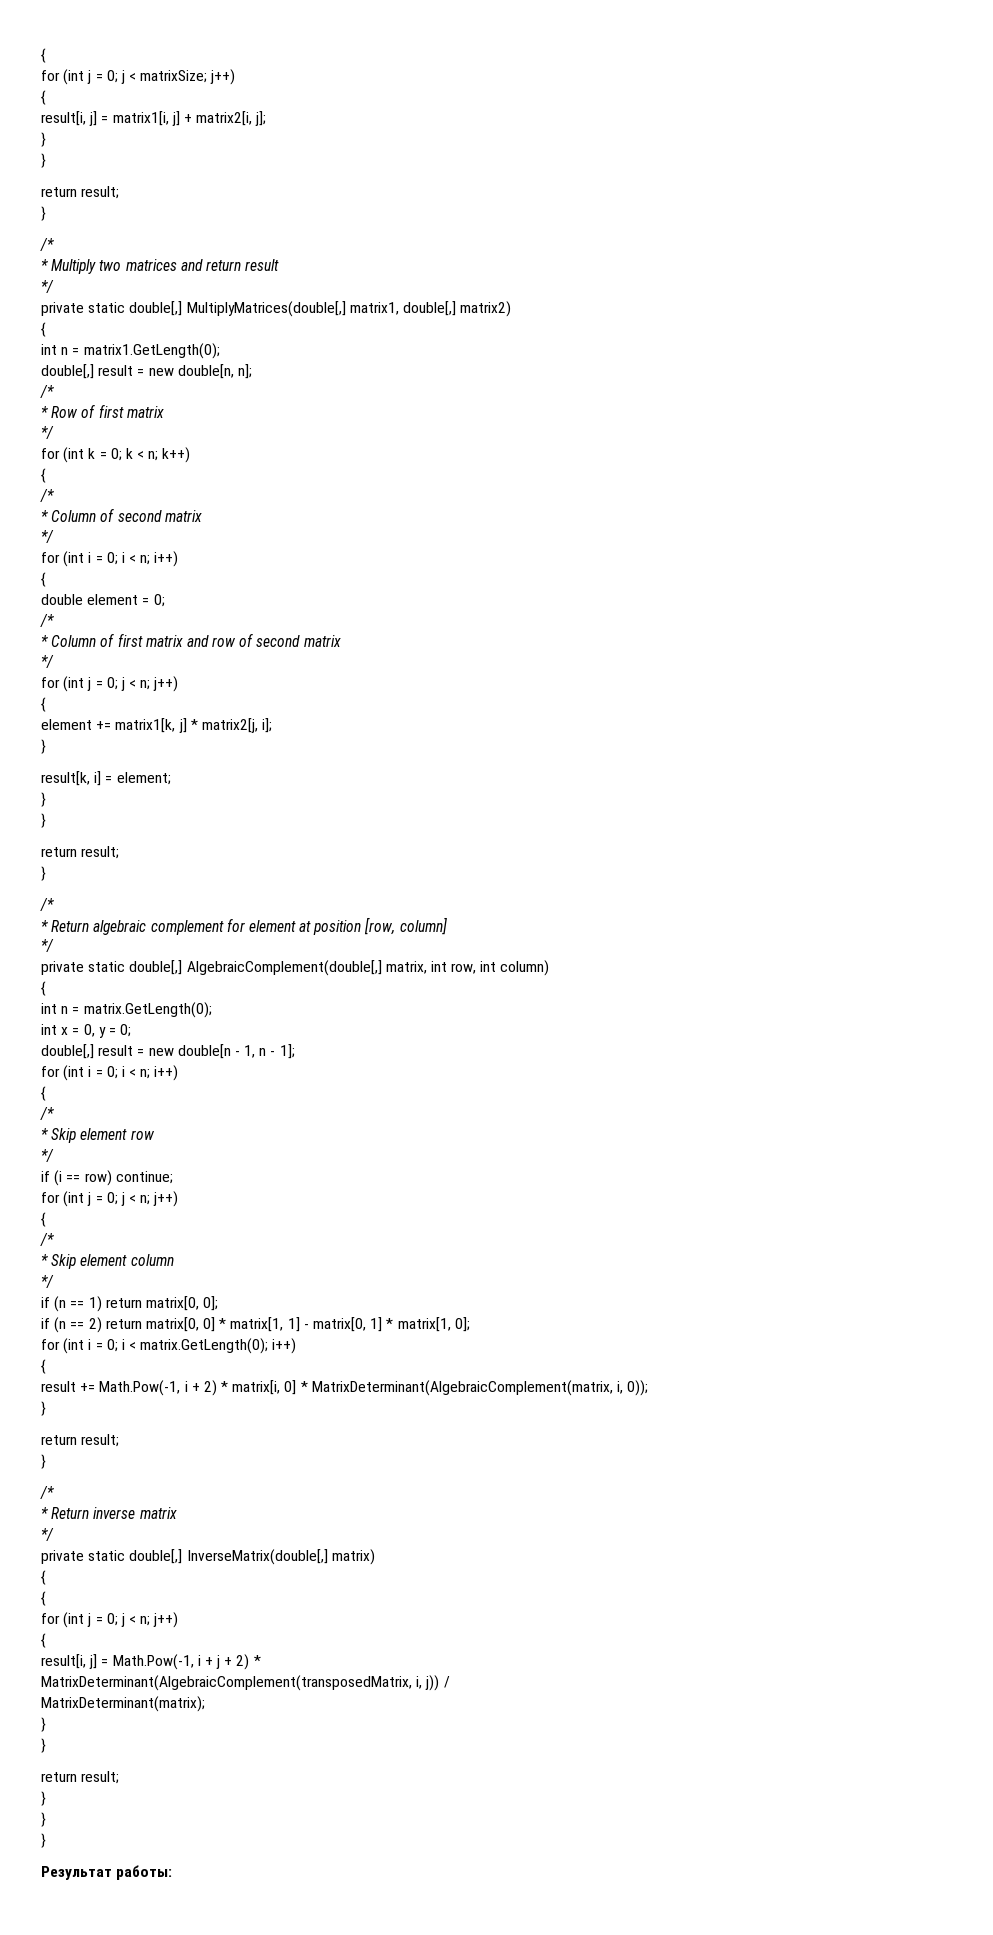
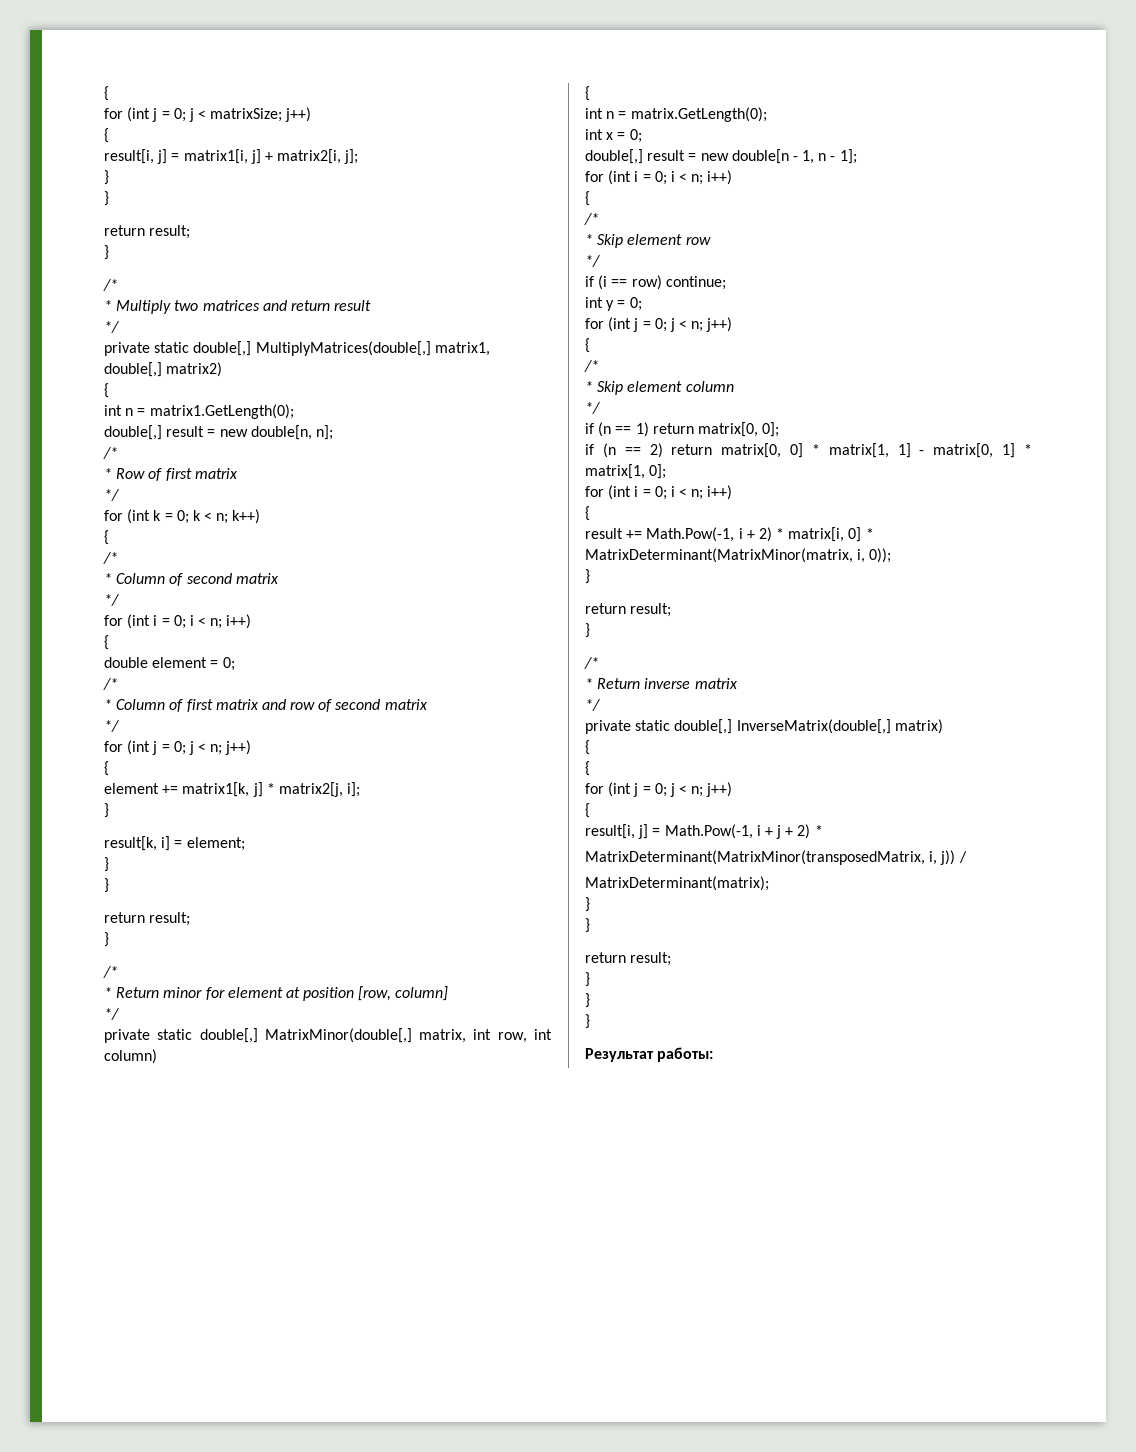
[93,920,224,935] algebraic complement -> [163,987,203,998] minor
[186,960,382,976] AlgebraicComplement(double[,] -> [264,1028,412,1043] MatrixMinor(double[,]
[83,1024,116,1038] 0, y = -> (626, 136) none
(173, 1177) none -> [585,297,642,311] // int y = 0;
[140,1338,269,1354] matrix.GetLength(0); -> [691,489,704,500] n;
[311,1380,613,1396] MatrixDeterminant(AlgebraicComplement(matrix, -> [585,548,853,563] MatrixDeterminant(MatrixMinor(matrix,
[41,1675,412,1691] MatrixDeterminant(AlgebraicComplement(transposedMatrix, -> [585,850,925,865] MatrixDeterminant(MatrixMinor(transposedMatrix,

